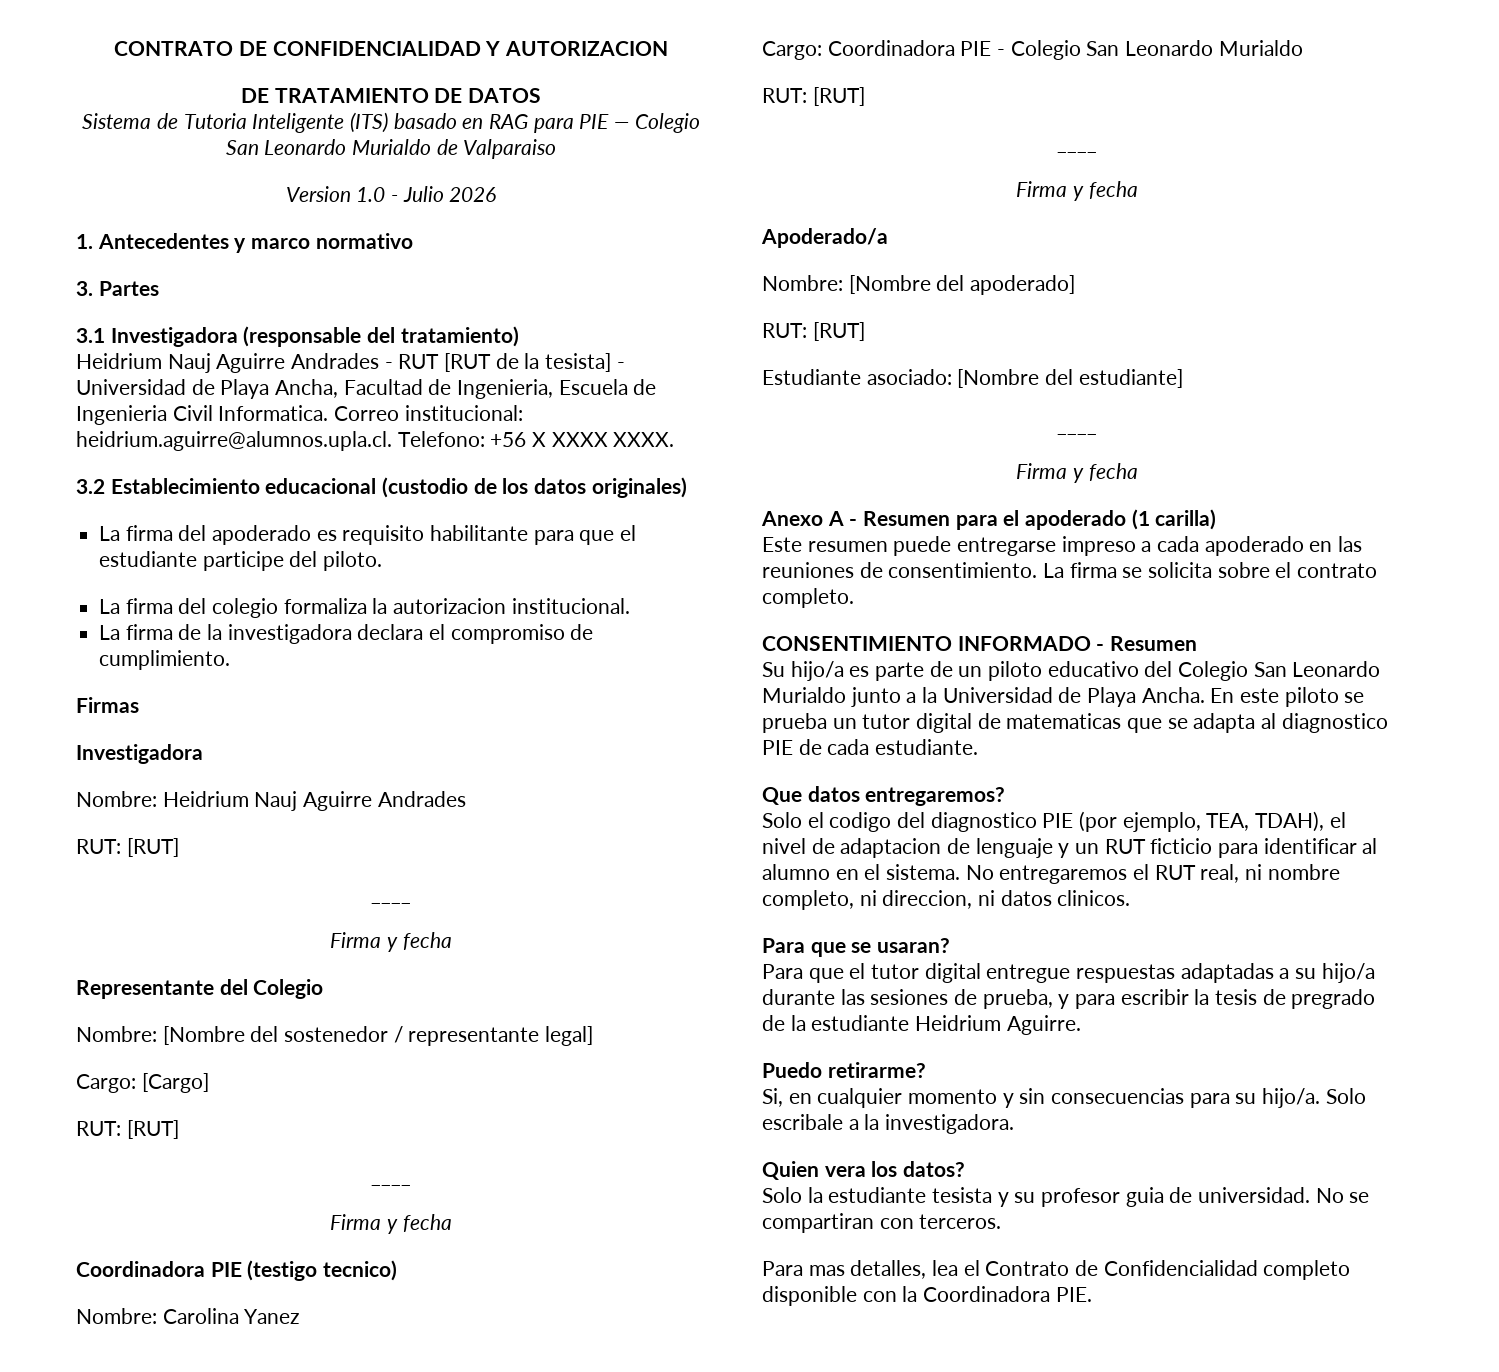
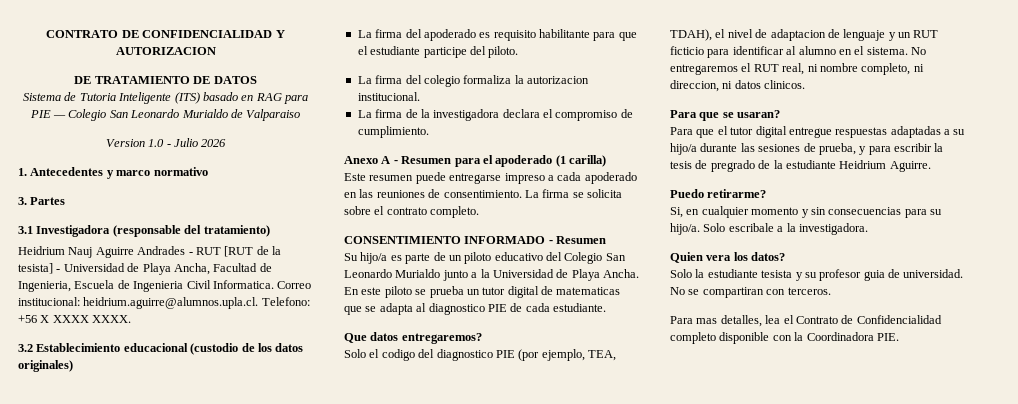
[76,697,139,713] [76,744,203,764] [76,791,466,811] [76,838,179,857] [371,901,411,904] [330,932,452,952] [76,979,324,999] [76,1026,594,1046] [76,1073,209,1093] [76,1120,179,1139] [371,1183,411,1186] [330,1214,452,1234] [76,1260,398,1281] [76,1308,300,1324] [762,40,1303,60] [762,87,865,106] [1057,150,1097,153] [1016,181,1138,201] [761,228,888,248] [762,275,1076,295] [762,322,865,341] [762,369,1183,388] [1057,432,1097,435] [1016,463,1138,483] // Firmas // Investigadora // Nombre: Heidrium Nauj Aguirre Andrades // RUT: [RUT] // ____ // Firma y fecha // Representante del Colegio // Nombre: [Nombre del sostenedor / representante legal] // Cargo: [Cargo] // RUT: [RUT] // ____ // Firma y fecha // Coordinadora PIE (testigo tecnico) // Nombre: Carolina Yanez // Cargo: Coordinadora PIE - Colegio San Leonardo Murialdo // RUT: [RUT] // ____ // Firma y fecha // Apoderado/a // Nombre: [Nombre del apoderado] // RUT: [RUT] // Estudiante asociado: [Nombre del estudiante] // ____ // Firma y fecha -> (429, 132) none

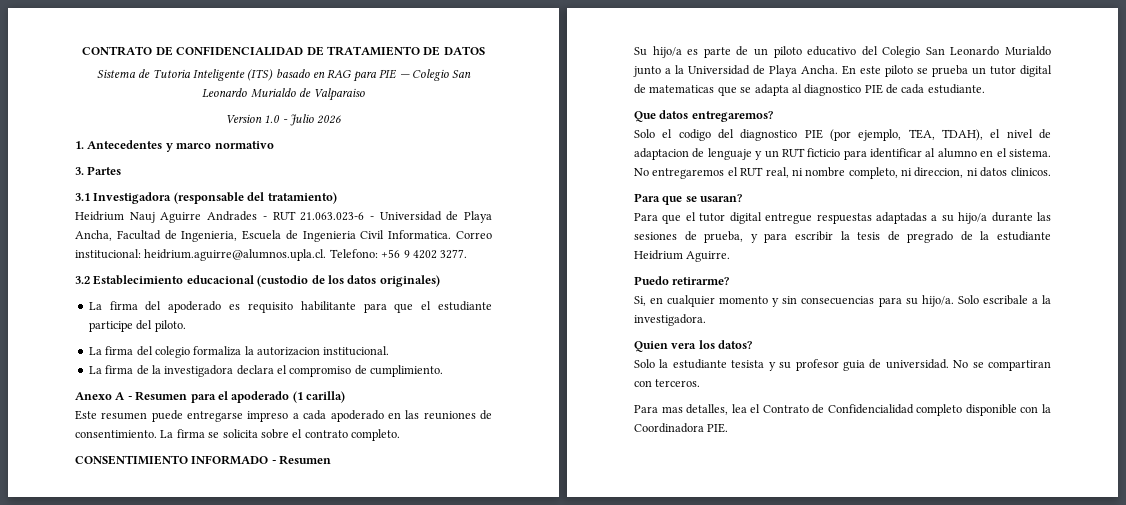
[275,30,285,38] [115,47,216,55] Y AUTORIZACION // -> (304, 51) none
[224,246,281,257] [18,263,53,274] [RUT de la tesista] -> [300,212,365,221] 21.063.023-6
[40,315,132,323] X XXXX XXXX. -> [403,249,468,259] 9 4202 3277.

